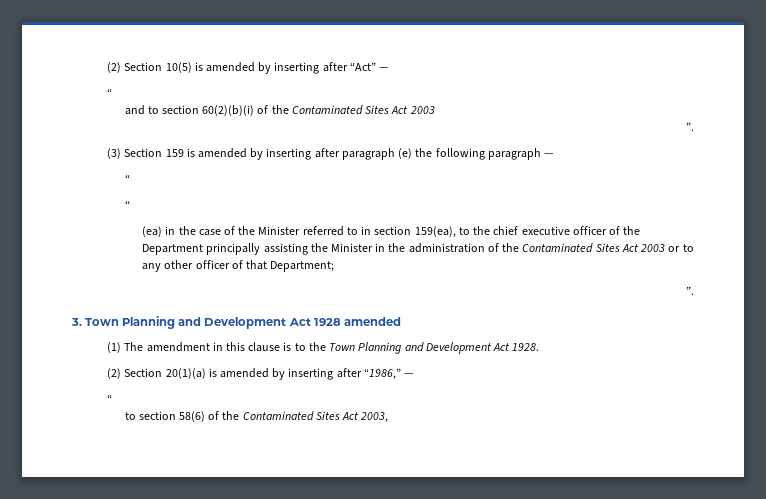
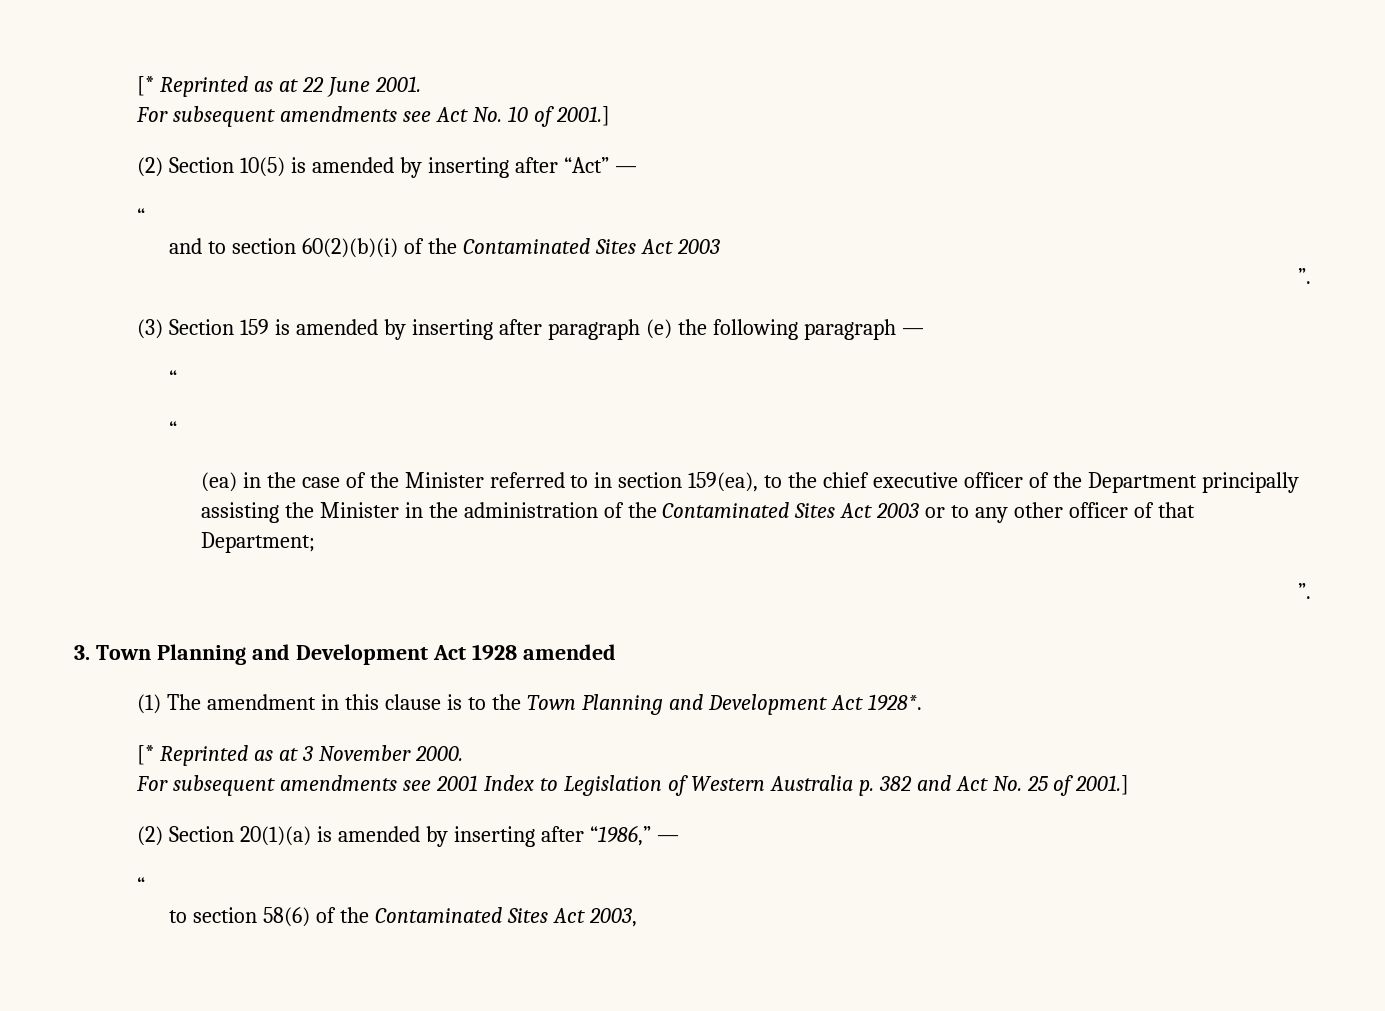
(107, 67) none -> [137,76,422,97] [136,106,610,127] [* Reprinted as at 22 June 2001. // For subsequent amendments see Act No. 10 of 2001.] //
[512,343,540,351] 1928. -> [867,694,922,711] [137,745,464,766] [136,775,1130,796] 1928*. // [* Reprinted as at 3 November 2000. // For subsequent amendments see 2001 Index to Legislation of Western Australia p. 382 and Act No. 25 of 2001.]

